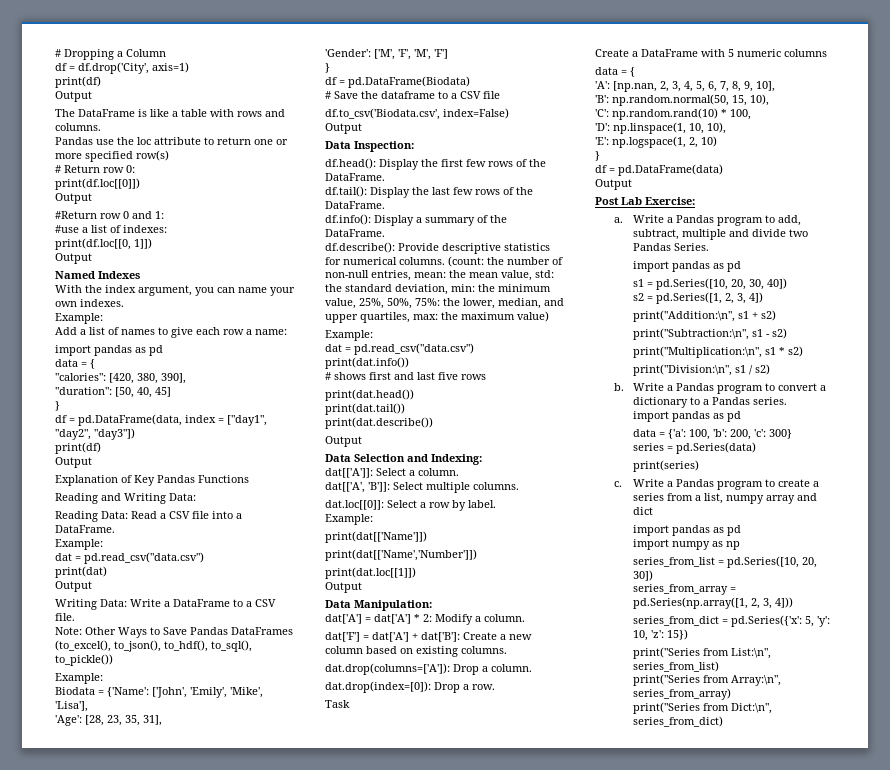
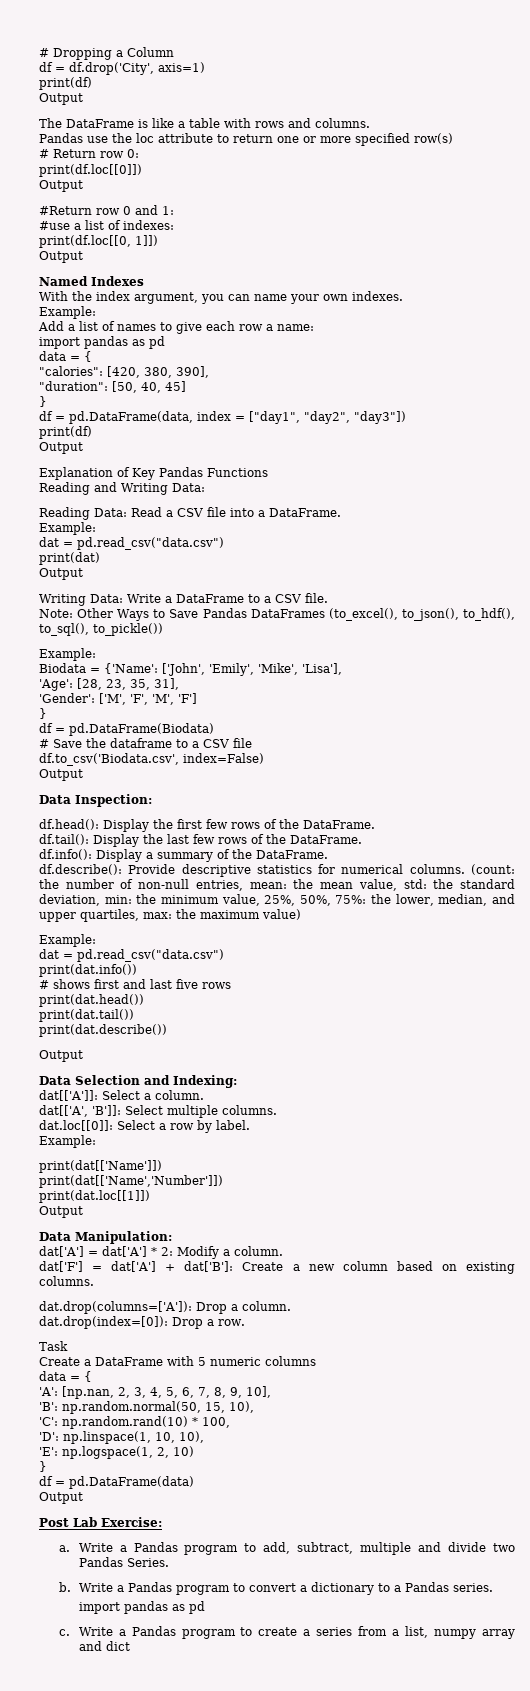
[633,261,742,272] [633,278,788,290] [633,292,764,304] [633,310,777,322] [633,328,788,340] [633,346,804,358] [633,364,771,376] // import pandas as pd // s1 = pd.Series([10, 20, 30, 40]) // s2 = pd.Series([1, 2, 3, 4]) // print("Addition:\n", s1 + s2) // print("Subtraction:\n", s1 - s2) // print("Multiplication:\n", s1 * s2) // print("Division:\n", s1 / s2) -> (169, 1562) none
[633,429,793,440] [633,442,757,454] [633,460,700,472] // data = {'a': 100, 'b': 200, 'c': 300} // series = pd.Series(data) // print(series) -> (205, 1607) none
[633,525,742,536] [633,539,741,550] [633,556,818,568] [633,570,654,581] [633,584,737,595] [633,597,794,609] [633,615,831,627] [633,629,689,641] [633,647,772,659] [633,661,720,672] [633,674,782,686] [633,688,732,700] [633,702,773,714] [633,716,724,727] // import pandas as pd // import numpy as np // series_from_list = pd.Series([10, 20, 30]) // series_from_array = pd.Series(np.array([1, 2, 3, 4])) // series_from_dict = pd.Series({'x': 5, 'y': 10, 'z': 15}) // print("Series from List:\n", series_from_list) // print("Series from Array:\n", series_from_array) // print("Series from Dict:\n", series_from_dict) -> (130, 1646) none

